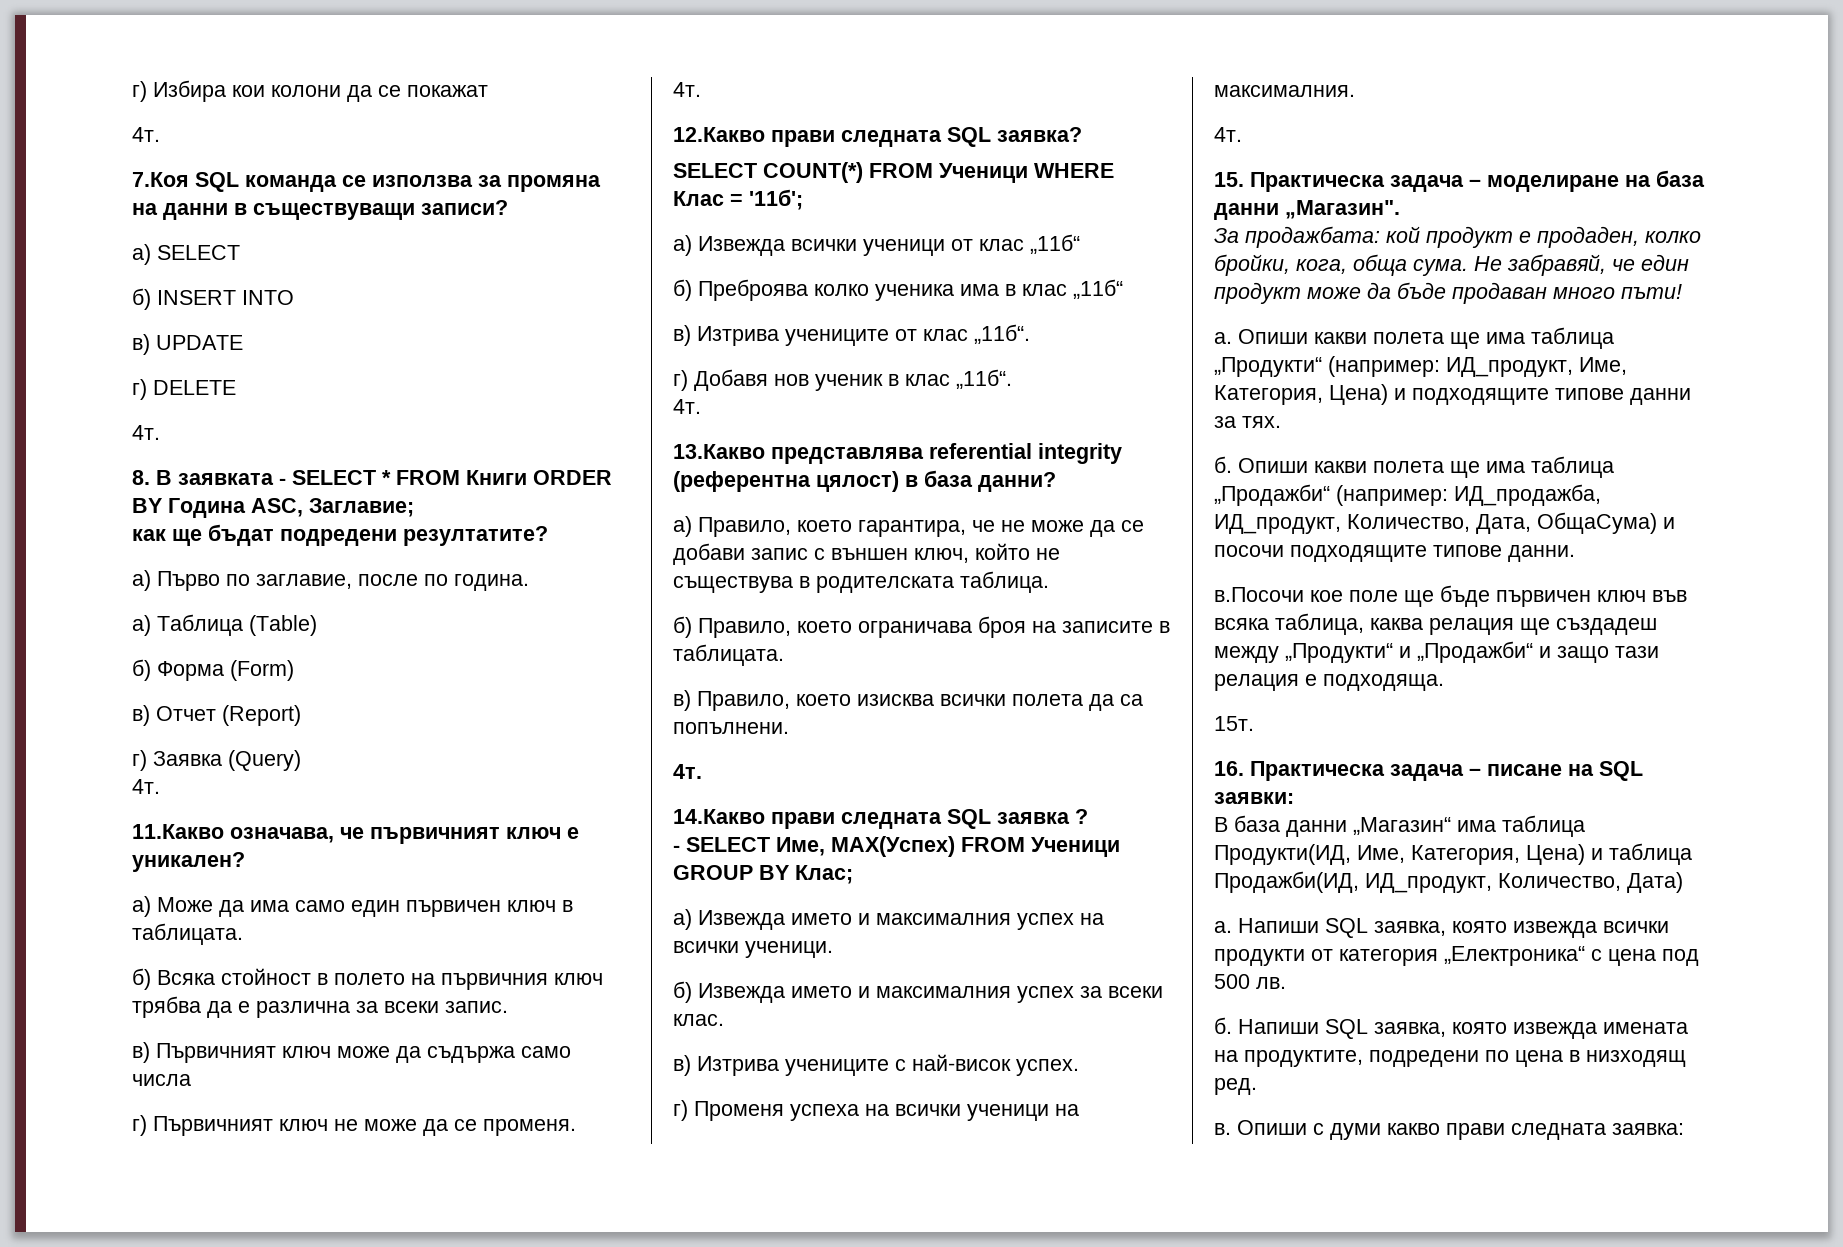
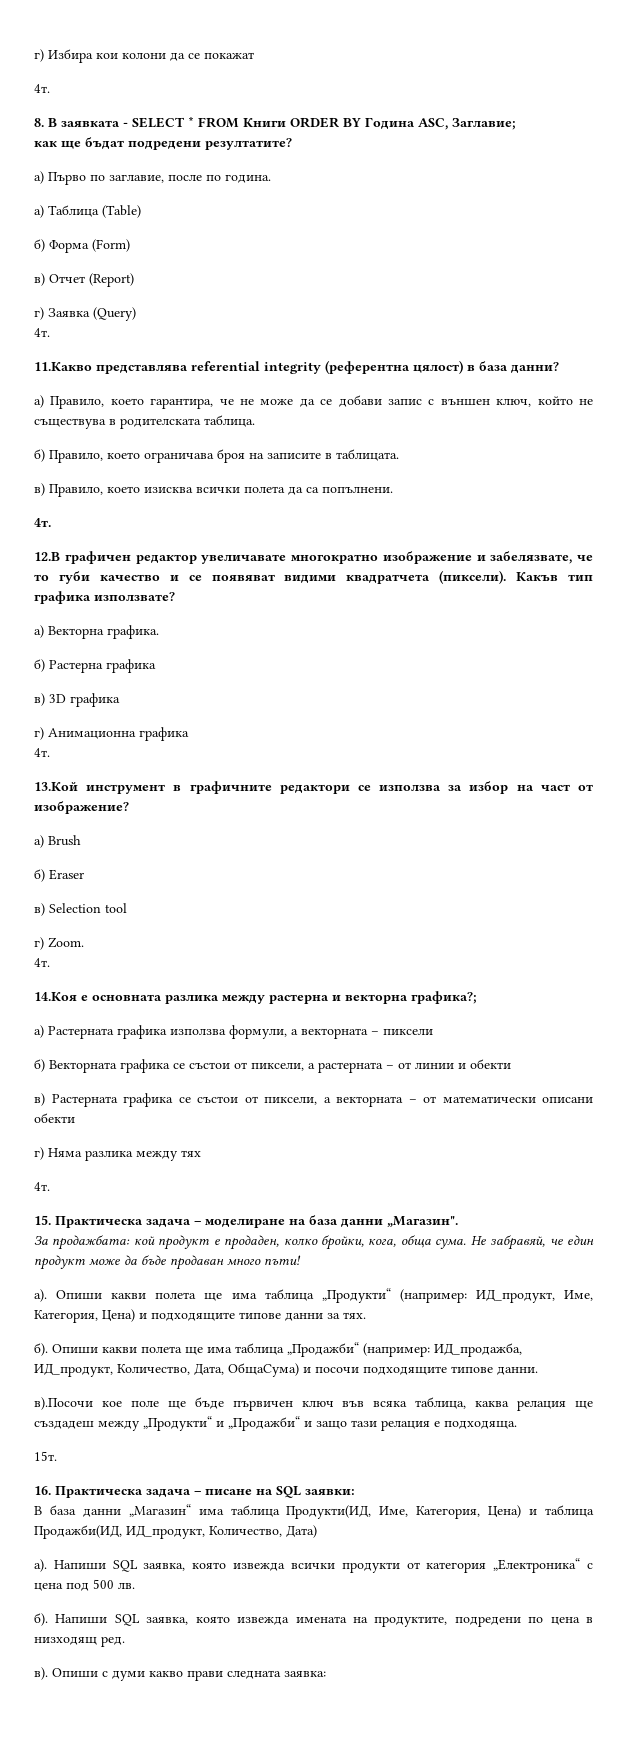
[132,172,601,192] [132,200,508,220] [132,244,240,265] [132,288,294,310] [132,334,243,355] [132,379,236,400] [132,425,160,440] // 7.Коя SQL команда се използва за промяна на данни в съществуващи записи? // а) SELECT // б) INSERT INTO // в) UPDATE // г) DELETE // 4т. -> (50, 88) none
[230,827,579,844] [132,852,245,872] [132,896,573,917] [132,923,243,945] [132,968,603,990] [132,996,508,1018] [132,1042,571,1063] [132,1074,191,1086] [132,1115,576,1136] [673,82,701,97] [673,127,1082,147] [673,162,1114,183] [673,189,803,210] [673,234,1080,256] [673,279,1123,301] [673,324,1030,346] [673,369,1012,391] [673,399,701,414] [673,444,765,459] означава, че първичният ключ е уникален? // а) Може да има само един първичен ключ в таблицата. // б) Всяка стойност в полето на първичния ключ трябва да е различна за всеки запис. // в) Първичният ключ може да съдържа само числа // г) Първичният ключ не може да се променя. // 4т. // 12.Какво прави следната SQL заявка? // SELECT COUNT(*) FROM Ученици WHERE Клас = '11б'; // а) Извежда всички ученици от клас „11б“ // б) Преброява колко ученика има в клас „11б“ // в) Изтрива учениците от клас „11б“. // г) Добавя нов ученик в клас „11б“. // 4т. // 13.Какво -> (92, 367) none
[673,809,1088,829] [673,836,1120,857] [673,865,853,884] [673,909,1104,930] [673,941,833,958] [673,981,1163,1003] [673,1014,724,1026] [673,1054,1079,1076] [673,1100,1079,1121] [1214,85,1355,97] 14.Какво прави следната SQL заявка ? // - SELECT Име, MAX(Успех) FROM Ученици GROUP BY Клас; // а) Извежда името и максималния успех на всички ученици. // б) Извежда името и максималния успех за всеки клас. // в) Изтрива учениците с най-висок успех. // г) Променя успеха на всички ученици на максималния. -> [34,551,593,564] [34,570,593,584] [34,591,175,604] [34,625,159,639] [34,659,156,673] [34,693,120,707] [34,727,189,741] [34,748,50,757] [34,781,593,794] [34,801,129,814] [34,835,81,848] [34,869,84,882] [34,903,127,916] [34,937,84,950] [34,958,50,967] [34,991,477,1004] [34,1025,433,1039] [34,1059,511,1073] [34,1093,593,1107] [34,1113,75,1123] [34,1147,201,1161] 12.В графичен редактор увеличавате многократно изображение и забелязвате, че то губи качество и се появяват видими квадратчета (пиксели). Какъв тип графика използвате? // а) Векторна графика. // б) Растерна графика // в) 3D графика // г) Анимационна графика // 4т. // 13.Кой инструмент в графичните редактори се използва за избор на част от изображение? // а) Brush // б) Eraser // в) Selection tool // г) Zoom. // 4т. // 14.Коя е основната разлика между растерна и векторна графика?; // а) Растерната графика използва формули, а векторната – пиксели // б) Векторната графика се състои от пиксели, а растерната – от линии и обекти // в) Растерната графика се състои от пиксели, а векторната – от математически описани обекти // г) Няма разлика между тях
[1214,332,1232,344] a. -> [34,1289,47,1302] a).
[1214,456,1232,473] б. -> [34,1343,48,1356] б).
[1214,587,1304,602] в.Посочи -> [34,1397,93,1410] в).Посочи
[1214,921,1232,933] a. -> [34,1559,47,1572] a).
[1214,1017,1232,1034] б. -> [34,1613,48,1626] б).
[1214,1123,1231,1135] в. -> [34,1667,48,1680] в).

